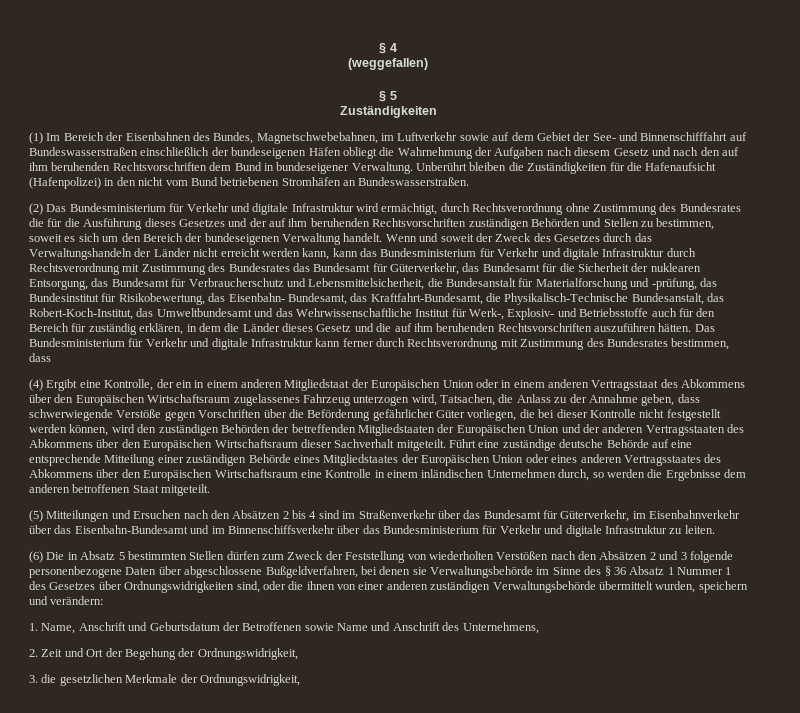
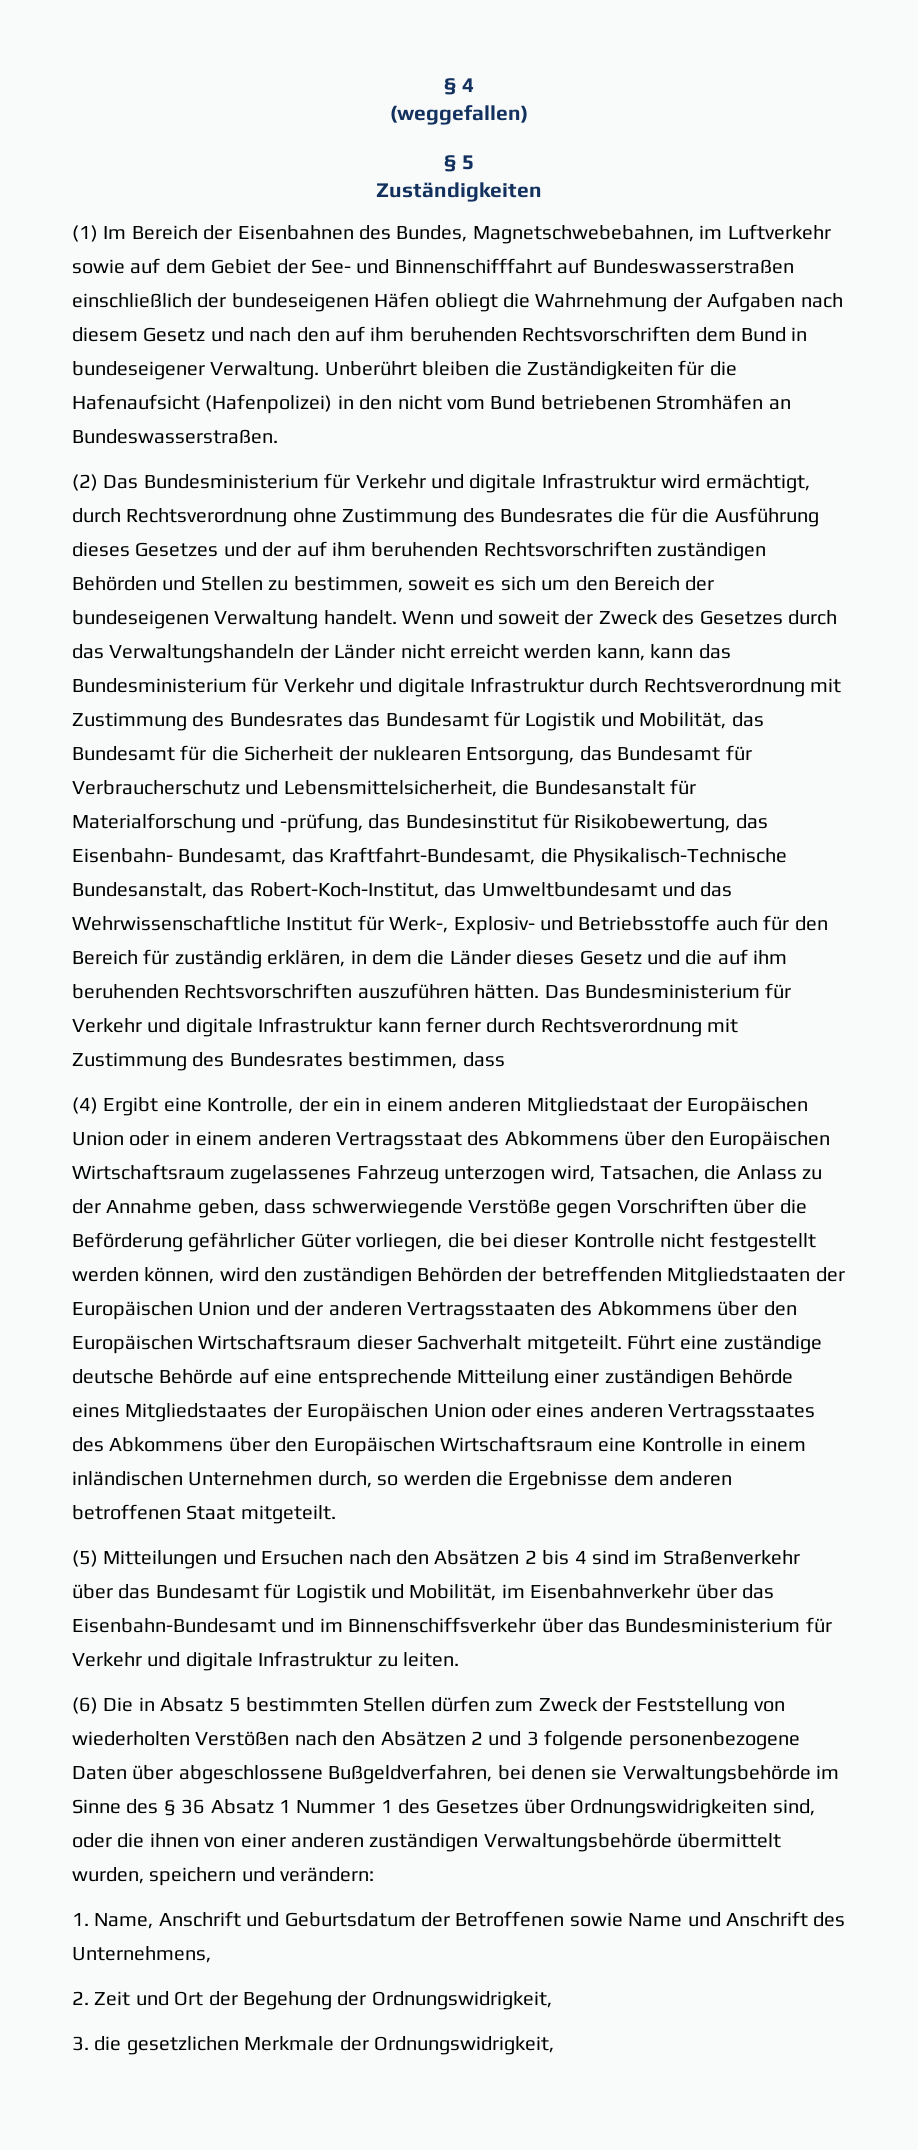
[390,263,459,275] Güterverkehr, -> [525,712,727,731] Logistik und Mobilität,
[560,510,630,522] Güterverkehr, -> [295,1584,497,1603] Logistik und Mobilität,

